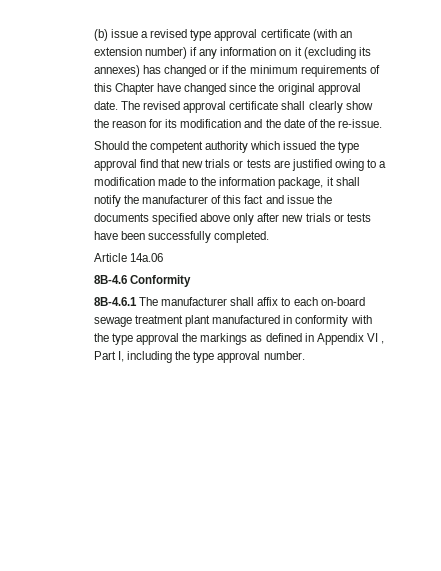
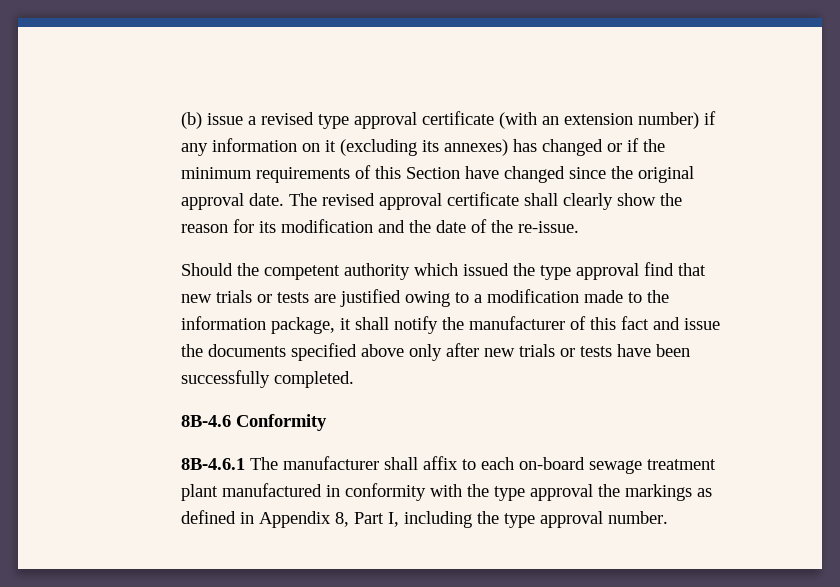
[115,83,155,95] Chapter -> [405,167,460,179] Section
[93,253,164,262] // Article 14a.06 -> (354, 379) none
[366,333,384,344] VI , -> [334,512,349,527] 8,

